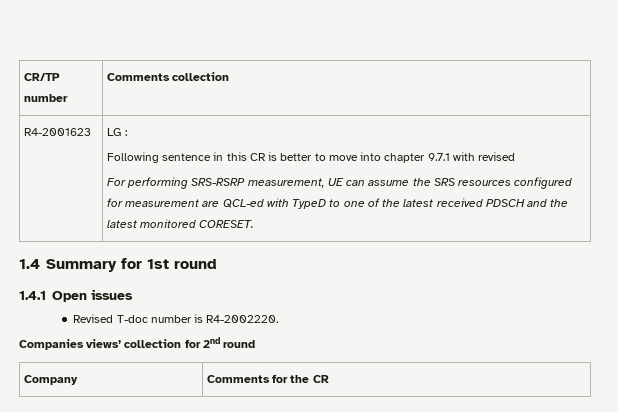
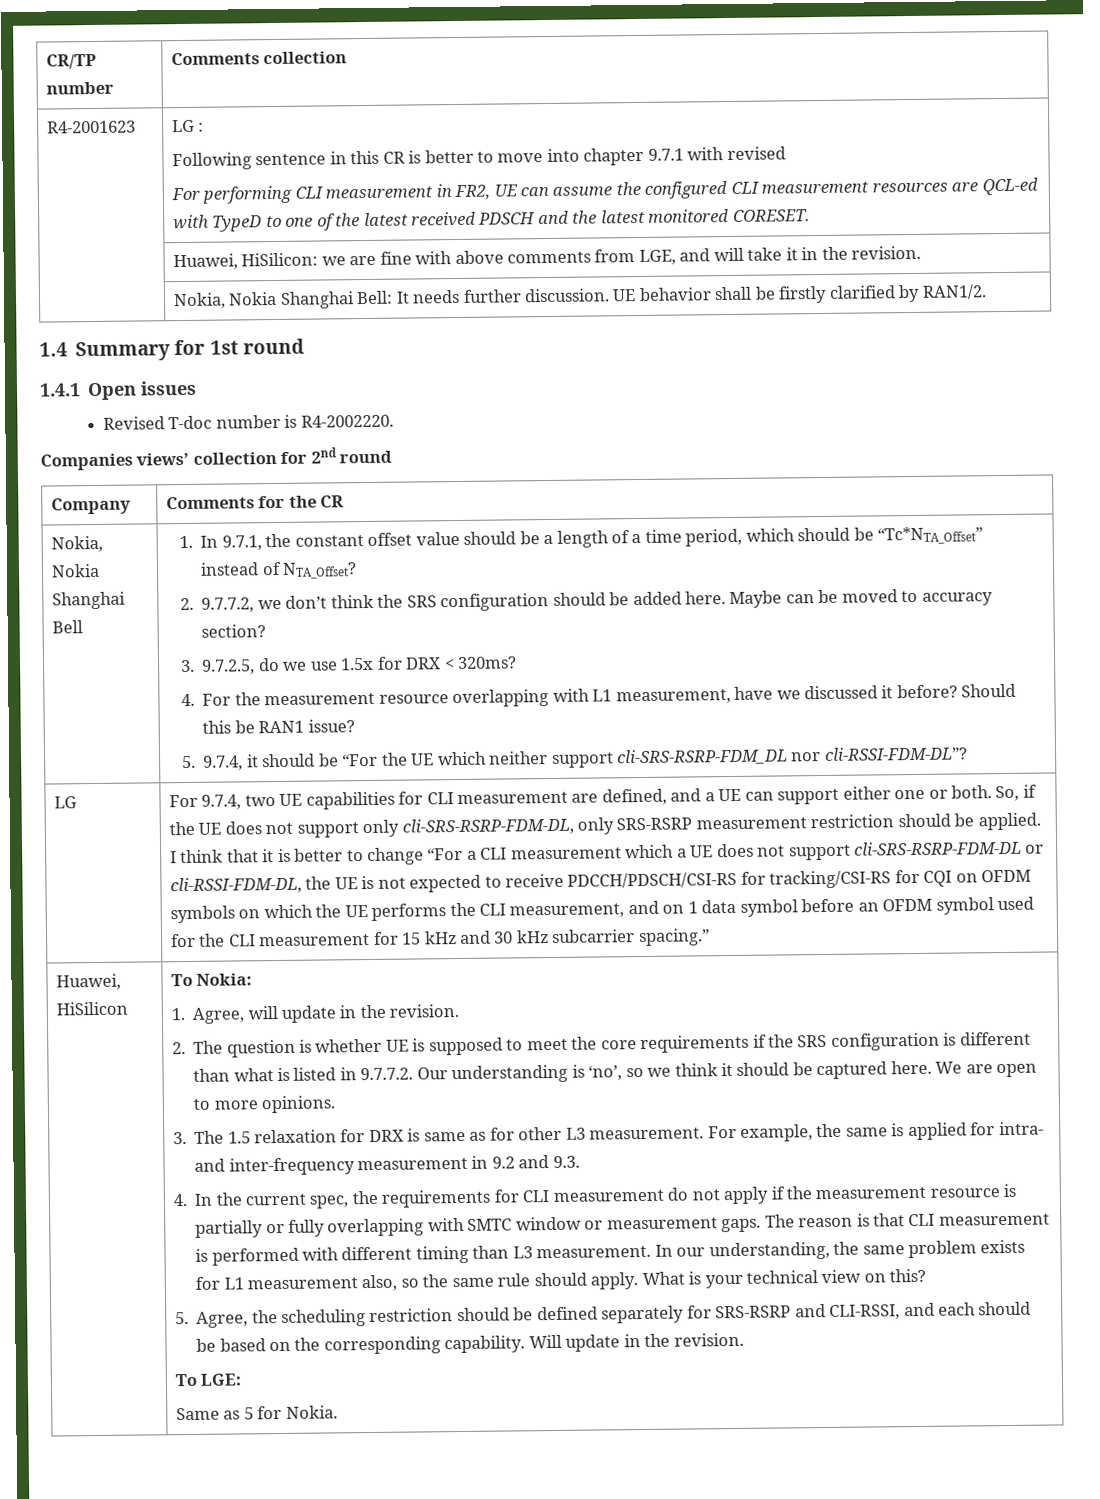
[191,177,573,189] [106,198,200,207] SRS-RSRP measurement, UE can assume the SRS resources configured for measurement -> [294,181,948,201] CLI measurement in FR2, UE can assume the configured CLI measurement resources
(255, 224) none -> [172,245,922,271] [172,284,987,310] // | Huawei, HiSilicon: we are fine with above comments from LGE, and will take it in the revision. // | Nokia, Nokia Shanghai Bell: It needs further discussion. UE behavior shall be firstly clarified by RAN1/2.
(329, 379) none -> [50,535,103,553] [50,563,100,578] [51,591,126,610] [51,620,83,634] [179,526,984,551] [200,561,358,579] [180,589,993,613] [201,624,267,638] [180,656,518,675] [181,683,1017,708] [202,719,355,734] [182,746,968,771] [53,796,77,809] [168,784,1037,810] [168,812,1041,838] [169,840,1045,866] [169,869,1032,895] [169,896,1034,924] [170,928,710,948] [55,973,121,991] [55,1001,128,1016] [170,973,253,987] [170,1004,460,1024] [171,1031,1031,1058] [193,1060,1038,1084] [193,1095,335,1114] [172,1121,1044,1145] [194,1155,580,1176] [172,1183,1017,1209] [195,1213,1050,1238] [195,1239,1026,1266] [195,1268,927,1292] [174,1301,1032,1328] [196,1332,744,1355] [174,1373,242,1387] [175,1405,338,1421] // Nokia, Nokia Shanghai Bell | 1. In 9.7.1, the constant offset value should be a length of a time period, which should be “Tc*NTA_Offset” instead of NTA_Offset? // 2. 9.7.7.2, we don’t think the SRS configuration should be added here. Maybe can be moved to accuracy section? // 3. 9.7.2.5, do we use 1.5x for DRX < 320ms? // 4. For the measurement resource overlapping with L1 measurement, have we discussed it before? Should this be RAN1 issue? // 5. 9.7.4, it should be “For the UE which neither support cli-SRS-RSRP-FDM_DL nor cli-RSSI-FDM-DL”? // LG | For 9.7.4, two UE capabilities for CLI measurement are defined, and a UE can support either one or both. So, if the UE does not support only cli-SRS-RSRP-FDM-DL, only SRS-RSRP measurement restriction should be applied. I think that it is better to change “For a CLI measurement which a UE does not support cli-SRS-RSRP-FDM-DL or cli-RSSI-FDM-DL, the UE is not expected to receive PDCCH/PDSCH/CSI-RS for tracking/CSI-RS for CQI on OFDM symbols on which the UE performs the CLI measurement, and on 1 data symbol before an OFDM symbol used for the CLI measurement for 15 kHz and 30 kHz subcarrier spacing.” // Huawei, HiSilicon | To Nokia: // 1. Agree, will update in the revision. // 2. The question is whether UE is supposed to meet the core requirements if the SRS configuration is different than what is listed in 9.7.7.2. Our understanding is ‘no’, so we think it should be captured here. We are open to more opinions. // 3. The 1.5 relaxation for DRX is same as for other L3 measurement. For example, the same is applied for intra- and inter-frequency measurement in 9.2 and 9.3. // 4. In the current spec, the requirements for CLI measurement do not apply if the measurement resource is partially or fully overlapping with SMTC window or measurement gaps. The reason is that CLI measurement is performed with different timing than L3 measurement. In our understanding, the same problem exists for L1 measurement also, so the same rule should apply. What is your technical view on this? // 5. Agree, the scheduling restriction should be defined separately for SRS-RSRP and CLI-RSSI, and each should be based on the corresponding capability. Will update in the revision. // To LGE: // Same as 5 for Nokia.

